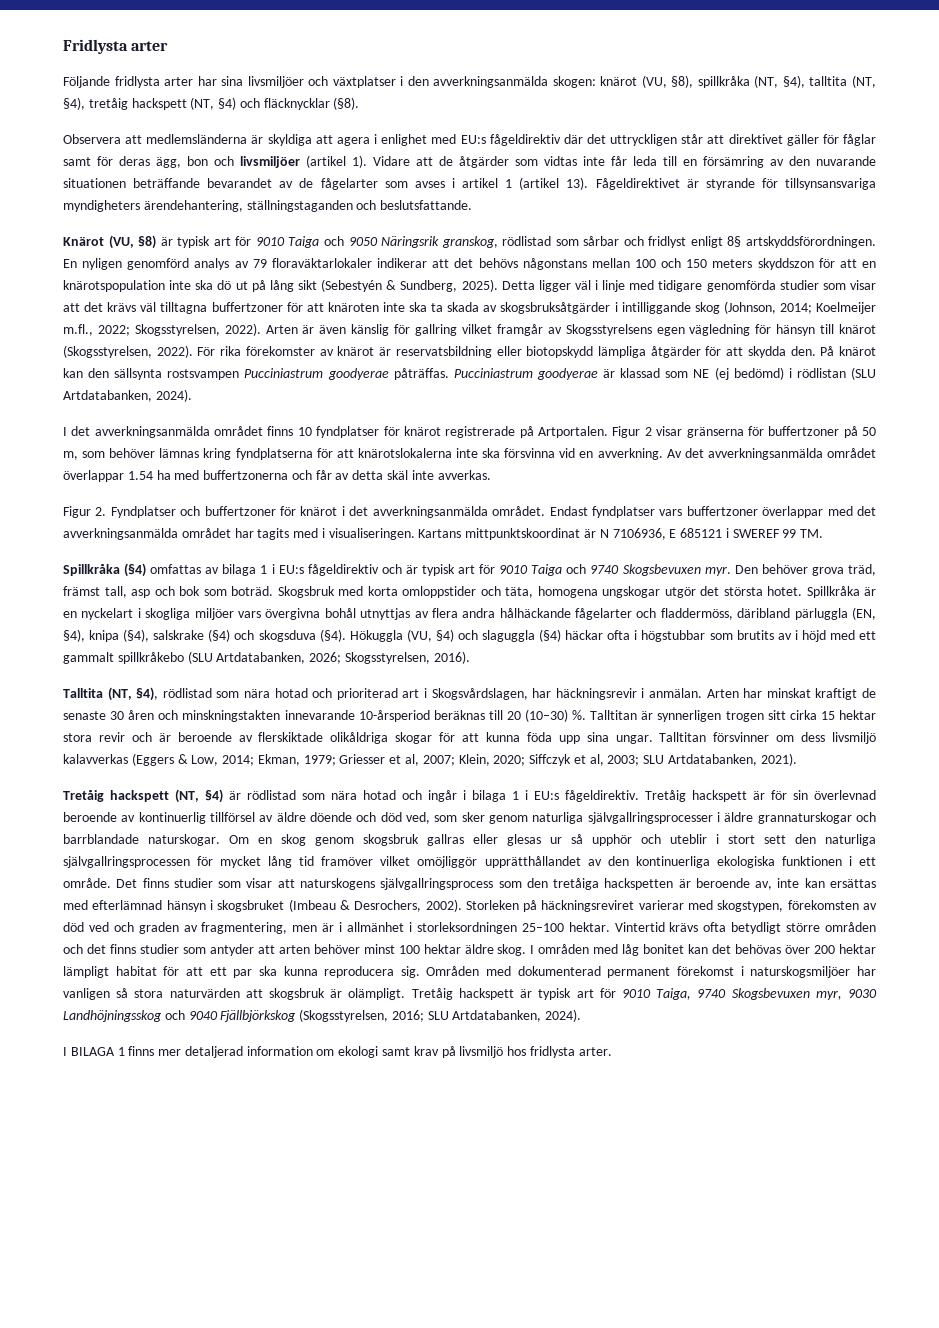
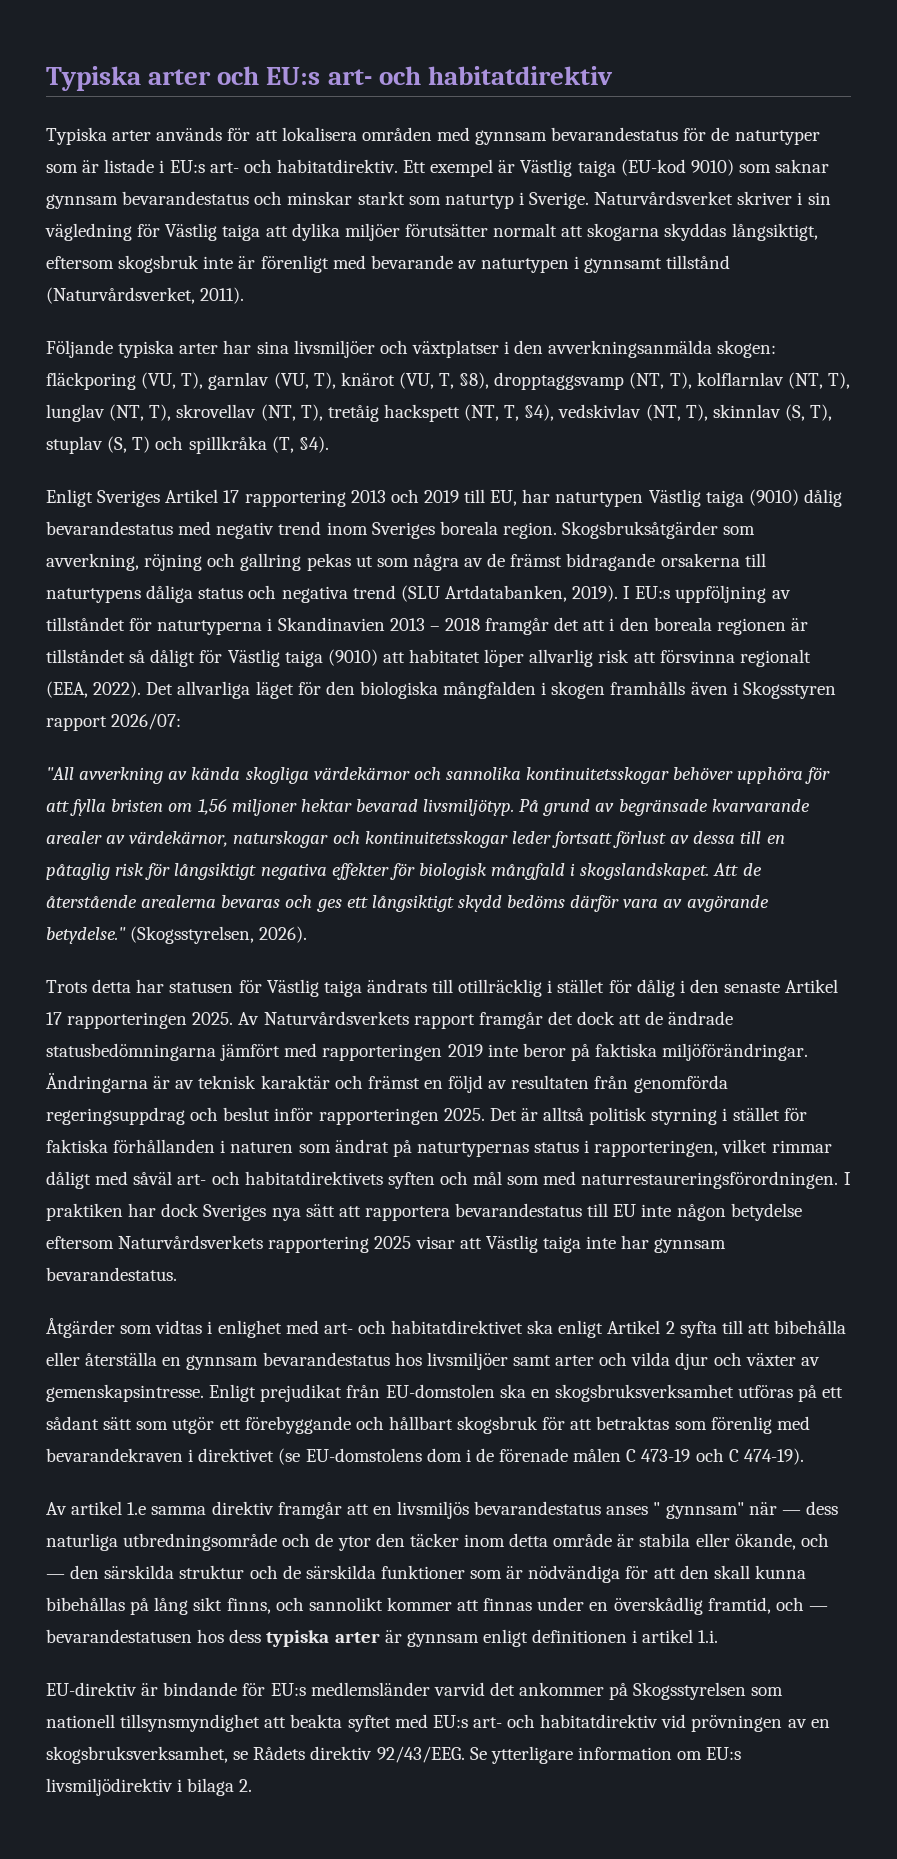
[63,39,169,54] Fridlysta arter -> [46,66,613,91] [46,127,820,145] [46,159,830,177] [46,191,831,209] [45,223,818,241] [46,255,731,273] [46,287,245,304] Typiska arter och EU:s art- och habitatdirektiv // Typiska arter används för att lokalisera områden med gynnsam bevarandestatus för de naturtyper som är listade i EU:s art- och habitatdirektiv. Ett exempel är Västlig taiga (EU-kod 9010) som saknar gynnsam bevarandestatus och minskar starkt som naturtyp i Sverige. Naturvårdsverket skriver i sin vägledning för Västlig taiga att dylika miljöer förutsätter normalt att skogarna skyddas långsiktigt, eftersom skogsbruk inte är förenligt med bevarande av naturtypen i gynnsamt tillstånd (Naturvårdsverket, 2011).
[114,76,160,88] fridlysta -> [118,340,175,358] typiska
[600,75,876,88] [63,97,360,110] [63,134,876,146] [63,155,876,168] [63,177,877,190] [63,200,473,212] [63,235,876,249] [63,258,876,270] [63,279,876,292] [63,301,877,314] [63,323,877,336] [63,345,876,358] [63,367,877,380] [63,389,192,402] [63,426,876,438] [63,448,876,460] [63,470,491,482] [63,506,876,518] [63,528,824,540] [63,563,876,577] [63,586,876,598] [63,607,877,620] [63,629,877,642] [63,651,470,664] [63,687,877,701] [63,709,876,722] [63,732,876,744] [63,753,797,766] [63,789,876,803] [63,812,877,824] [63,834,876,846] [63,856,877,868] [63,878,877,890] [63,899,877,912] [63,922,877,934] [63,944,877,956] [63,966,876,978] [63,988,878,1000] [63,1009,582,1022] [63,1046,612,1058] knärot (VU, §8), spillkråka (NT, §4), talltita (NT, §4), tretåig hackspett (NT, §4) och fläcknycklar (§8). // Observera att medlemsländerna är skyldiga att agera i enlighet med EU:s fågeldirektiv där det uttryckligen står att direktivet gäller för fåglar samt för deras ägg, bon och livsmiljöer (artikel 1). Vidare att de åtgärder som vidtas inte får leda till en försämring av den nuvarande situationen beträffande bevarandet av de fågelarter som avses i artikel 1 (artikel 13). Fågeldirektivet är styrande för tillsynsansvariga myndigheters ärendehantering, ställningstaganden och beslutsfattande. // Knärot (VU, §8) är typisk art för 9010 Taiga och 9050 Näringsrik granskog, rödlistad som sårbar och fridlyst enligt 8§ artskyddsförordningen. En nyligen genomförd analys av 79 floraväktarlokaler indikerar att det behövs någonstans mellan 100 och 150 meters skyddszon för att en knärotspopulation inte ska dö ut på lång sikt (Sebestyén & Sundberg, 2025). Detta ligger väl i linje med tidigare genomförda studier som visar att det krävs väl tilltagna buffertzoner för att knäroten inte ska ta skada av skogsbruksåtgärder i intilliggande skog (Johnson, 2014; Koelmeijer m.fl., 2022; Skogsstyrelsen, 2022). Arten är även känslig för gallring vilket framgår av Skogsstyrelsens egen vägledning för hänsyn till knärot (Skogsstyrelsen, 2022). För rika förekomster av knärot är reservatsbildning eller biotopskydd lämpliga åtgärder för att skydda den. På knärot kan den sällsynta rostsvampen Pucciniastrum goodyerae påträffas. Pucciniastrum goodyerae är klassad som NE (ej bedömd) i rödlistan (SLU Artdatabanken, 2024). // I det avverkningsanmälda området finns 10 fyndplatser för knärot registrerade på Artportalen. Figur 2 visar gränserna för buffertzoner på 50 m, som behöver lämnas kring fyndplatserna för att knärotslokalerna inte ska försvinna vid en avverkning. Av det avverkningsanmälda området överlappar 1.54 ha med buffertzonerna och får av detta skäl inte avverkas. // Figur 2. Fyndplatser och buffertzoner för knärot i det avverkningsanmälda området. Endast fyndplatser vars buffertzoner överlappar med det avverkningsanmälda området har tagits med i visualiseringen. Kartans mittpunktskoordinat är N 7106936, E 685121 i SWEREF 99 TM. // Spillkråka (§4) omfattas av bilaga 1 i EU:s fågeldirektiv och är typisk art för 9010 Taiga och 9740 Skogsbevuxen myr. Den behöver grova träd, främst tall, asp och bok som boträd. Skogsbruk med korta omloppstider och täta, homogena ungskogar utgör det största hotet. Spillkråka är en nyckelart i skogliga miljöer vars övergivna bohål utnyttjas av flera andra hålhäckande fågelarter och fladdermöss, däribland pärluggla (EN, §4), knipa (§4), salskrake (§4) och skogsduva (§4). Hökuggla (VU, §4) och slaguggla (§4) häckar ofta i högstubbar som brutits av i höjd med ett gammalt spillkråkebo (SLU Artdatabanken, 2026; Skogsstyrelsen, 2016). // Talltita (NT, §4), rödlistad som nära hotad och prioriterad art i Skogsvårdslagen, har häckningsrevir i anmälan. Arten har minskat kraftigt de senaste 30 åren och minskningstakten innevarande 10-årsperiod beräknas till 20 (10–30) %. Talltitan är synnerligen trogen sitt cirka 15 hektar stora revir och är beroende av flerskiktade olikåldriga skogar för att kunna föda upp sina ungar. Talltitan försvinner om dess livsmiljö kalavverkas (Eggers & Low, 2014; Ekman, 1979; Griesser et al, 2007; Klein, 2020; Siffczyk et al, 2003; SLU Artdatabanken, 2021). // Tretåig hackspett (NT, §4) är rödlistad som nära hotad och ingår i bilaga 1 i EU:s fågeldirektiv. Tretåig hackspett är för sin överlevnad beroende av kontinuerlig tillförsel av äldre döende och död ved, som sker genom naturliga självgallringsprocesser i äldre grannaturskogar och barrblandade naturskogar. Om en skog genom skogsbruk gallras eller glesas ur så upphör och uteblir i stort sett den naturliga självgallringsprocessen för mycket lång tid framöver vilket omöjliggör upprätthållandet av den kontinuerliga ekologiska funktionen i ett område. Det finns studier som visar att naturskogens självgallringsprocess som den tretåiga hackspetten är beroende av, inte kan ersättas med efterlämnad hänsyn i skogsbruket (Imbeau & Desrochers, 2002). Storleken på häckningsreviret varierar med skogstypen, förekomsten av död ved och graden av fragmentering, men är i allmänhet i storleksordningen 25–100 hektar. Vintertid krävs ofta betydligt större områden och det finns studier som antyder att arten behöver minst 100 hektar äldre skog. I områden med låg bonitet kan det behövas över 200 hektar lämpligt habitat för att ett par ska kunna reproducera sig. Områden med dokumenterad permanent förekomst i naturskogsmiljöer har vanligen så stora naturvärden att skogsbruk är olämpligt. Tretåig hackspett är typisk art för 9010 Taiga, 9740 Skogsbevuxen myr, 9030 Landhöjningsskog och 9040 Fjällbjörkskog (Skogsstyrelsen, 2016; SLU Artdatabanken, 2024). // I BILAGA 1 finns mer detaljerad information om ekologi samt krav på livsmiljö hos fridlysta arter. -> [46,372,850,390] [46,404,833,422] [46,436,329,454] [46,489,842,507] [46,521,756,539] [46,553,766,571] [46,585,791,603] [46,617,808,635] [46,649,811,667] [46,681,836,699] [46,713,182,731] [46,767,831,784] [46,799,810,816] [46,831,785,848] [46,863,762,880] [46,895,769,912] [46,926,308,944] [46,979,839,997] [46,1011,734,1029] [46,1043,809,1061] [46,1073,728,1093] [46,1107,807,1125] [46,1139,832,1157] [46,1171,851,1189] [46,1203,802,1221] [46,1235,727,1253] [46,1267,177,1281] [46,1318,847,1338] [46,1352,820,1370] [46,1384,844,1402] [46,1416,810,1434] [46,1448,804,1465] [46,1501,838,1519] [46,1533,829,1551] [46,1565,806,1583] [46,1597,828,1615] [46,1629,719,1647] [46,1682,784,1700] [46,1714,830,1732] [46,1746,742,1764] [46,1778,253,1796] fläckporing (VU, T), garnlav (VU, T), knärot (VU, T, §8), dropptaggsvamp (NT, T), kolflarnlav (NT, T), lunglav (NT, T), skrovellav (NT, T), tretåig hackspett (NT, T, §4), vedskivlav (NT, T), skinnlav (S, T), stuplav (S, T) och spillkråka (T, §4). // Enligt Sveriges Artikel 17 rapportering 2013 och 2019 till EU, har naturtypen Västlig taiga (9010) dålig bevarandestatus med negativ trend inom Sveriges boreala region. Skogsbruksåtgärder som avverkning, röjning och gallring pekas ut som några av de främst bidragande orsakerna till naturtypens dåliga status och negativa trend (SLU Artdatabanken, 2019). I EU:s uppföljning av tillståndet för naturtyperna i Skandinavien 2013 – 2018 framgår det att i den boreala regionen är tillståndet så dåligt för Västlig taiga (9010) att habitatet löper allvarlig risk att försvinna regionalt (EEA, 2022). Det allvarliga läget för den biologiska mångfalden i skogen framhålls även i Skogsstyren rapport 2026/07: // "All avverkning av kända skogliga värdekärnor och sannolika kontinuitetsskogar behöver upphöra för att fylla bristen om 1,56 miljoner hektar bevarad livsmiljötyp. På grund av begränsade kvarvarande arealer av värdekärnor, naturskogar och kontinuitetsskogar leder fortsatt förlust av dessa till en påtaglig risk för långsiktigt negativa effekter för biologisk mångfald i skogslandskapet. Att de återstående arealerna bevaras och ges ett långsiktigt skydd bedöms därför vara av avgörande betydelse." (Skogsstyrelsen, 2026). // Trots detta har statusen för Västlig taiga ändrats till otillräcklig i stället för dålig i den senaste Artikel 17 rapporteringen 2025. Av Naturvårdsverkets rapport framgår det dock att de ändrade statusbedömningarna jämfört med rapporteringen 2019 inte beror på faktiska miljöförändringar. Ändringarna är av teknisk karaktär och främst en följd av resultaten från genomförda regeringsuppdrag och beslut inför rapporteringen 2025. Det är alltså politisk styrning i stället för faktiska förhållanden i naturen som ändrat på naturtypernas status i rapporteringen, vilket rimmar dåligt med såväl art- och habitatdirektivets syften och mål som med naturrestaureringsförordningen. I praktiken har dock Sveriges nya sätt att rapportera bevarandestatus till EU inte någon betydelse eftersom Naturvårdsverkets rapportering 2025 visar att Västlig taiga inte har gynnsam bevarandestatus. // Åtgärder som vidtas i enlighet med art- och habitatdirektivet ska enligt Artikel 2 syfta till att bibehålla eller återställa en gynnsam bevarandestatus hos livsmiljöer samt arter och vilda djur och växter av gemenskapsintresse. Enligt prejudikat från EU-domstolen ska en skogsbruksverksamhet utföras på ett sådant sätt som utgör ett förebyggande och hållbart skogsbruk för att betraktas som förenlig med bevarandekraven i direktivet (se EU-domstolens dom i de förenade målen C 473-19 och C 474-19). // Av artikel 1.e samma direktiv framgår att en livsmiljös bevarandestatus anses " gynnsam" när — dess naturliga utbredningsområde och de ytor den täcker inom detta område är stabila eller ökande, och — den särskilda struktur och de särskilda funktioner som är nödvändiga för att den skall kunna bibehållas på lång sikt finns, och sannolikt kommer att finnas under en överskådlig framtid, och — bevarandestatusen hos dess typiska arter är gynnsam enligt definitionen i artikel 1.i. // EU-direktiv är bindande för EU:s medlemsländer varvid det ankommer på Skogsstyrelsen som nationell tillsynsmyndighet att beakta syftet med EU:s art- och habitatdirektiv vid prövningen av en skogsbruksverksamhet, se Rådets direktiv 92/43/EEG. Se ytterligare information om EU:s livsmiljödirektiv i bilaga 2.

